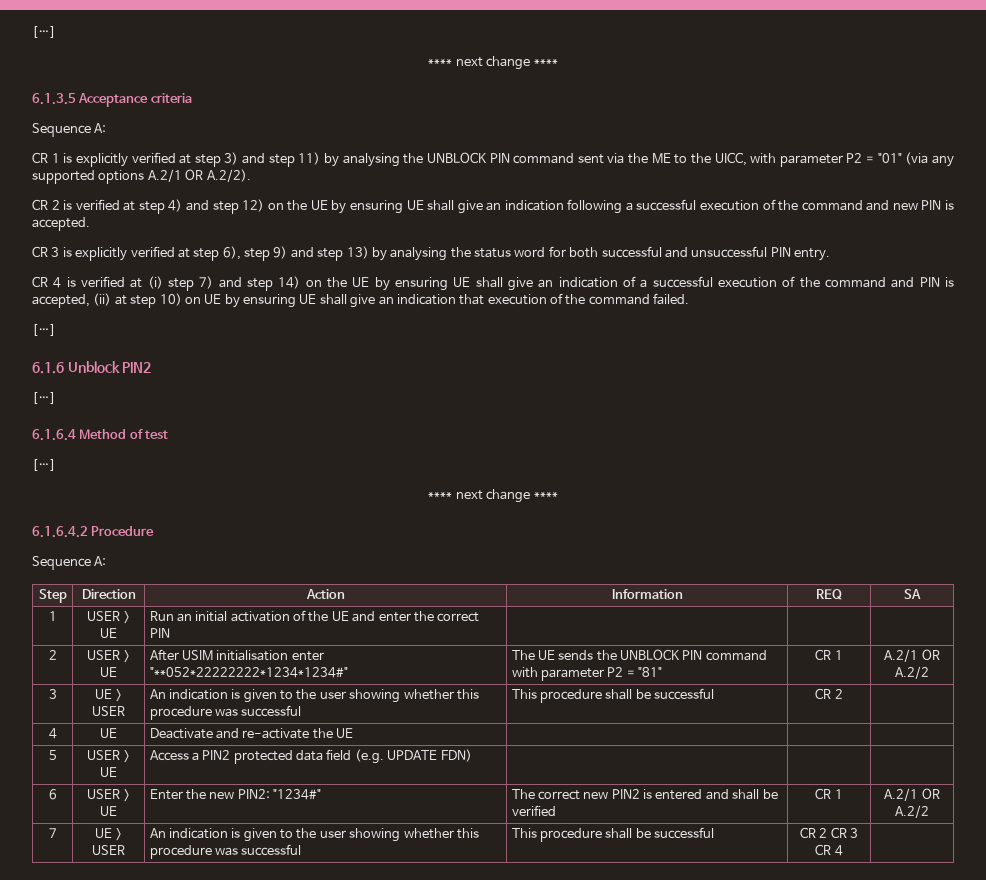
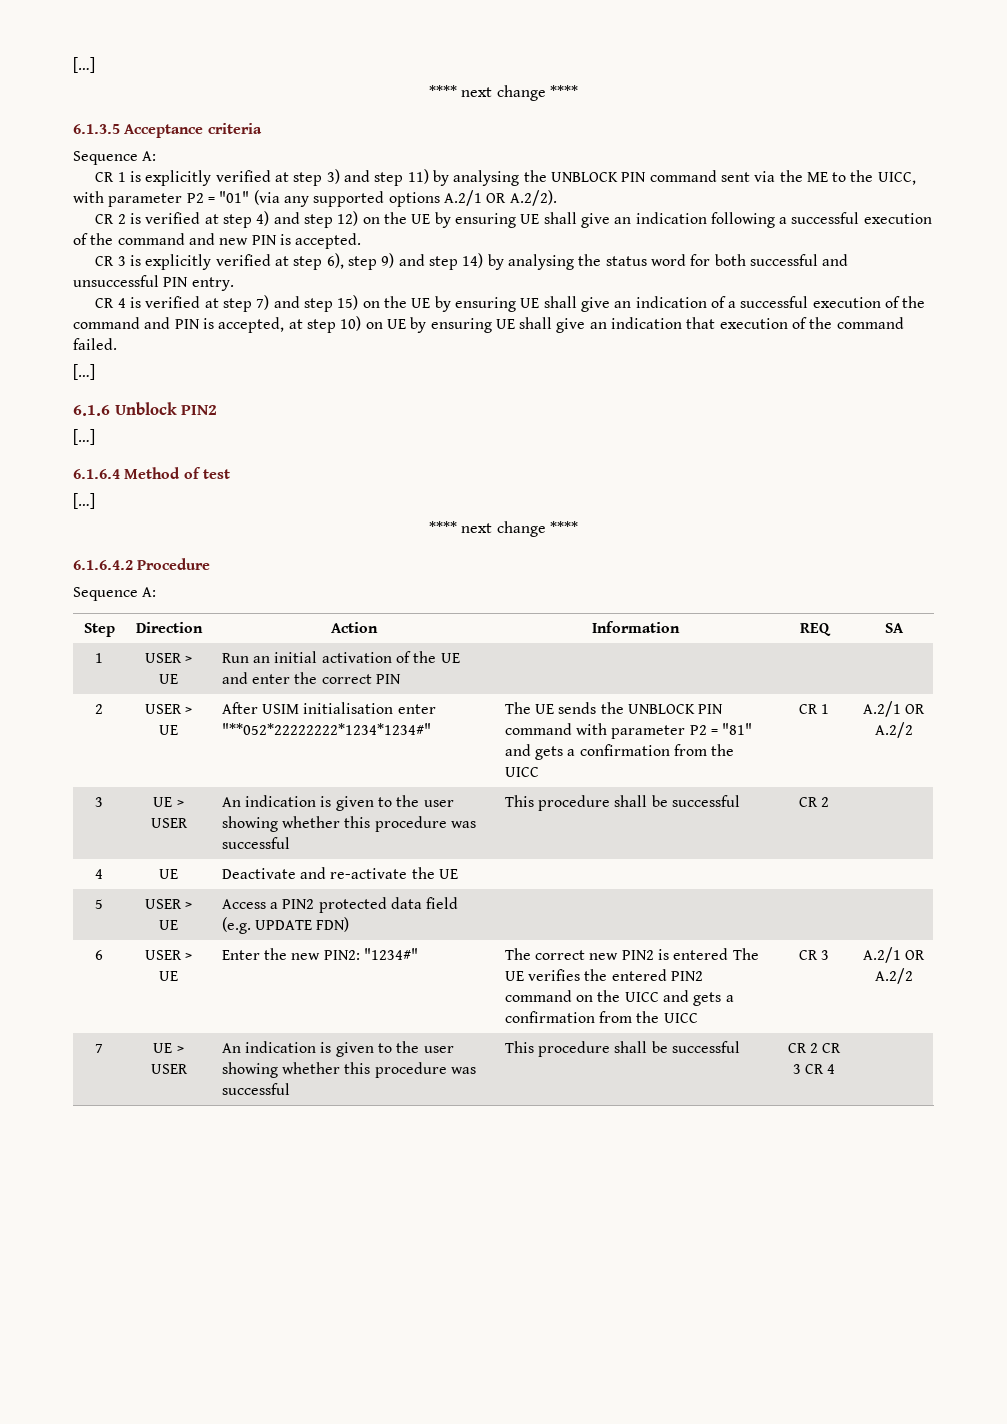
[346,246,369,259] 13) -> [462,253,484,268] 14)
[147,276,163,289] (i) -> (219, 303) none
[278,276,301,289] 14) -> [337,295,359,310] 15)
[93,293,112,306] (ii) -> (285, 325) none
(663, 672) none -> [504,744,735,760] [504,767,539,777] and gets a confirmation from the UICC
[705,789,778,800] [511,805,556,816] [815,788,843,799] and shall be verified | CR 1 -> [732,948,759,960] [504,969,704,981] [504,990,734,1006] [504,1011,698,1023] [798,950,830,960] The UE verifies the entered PIN2 command on the UICC and gets a confirmation from the UICC | CR 3

